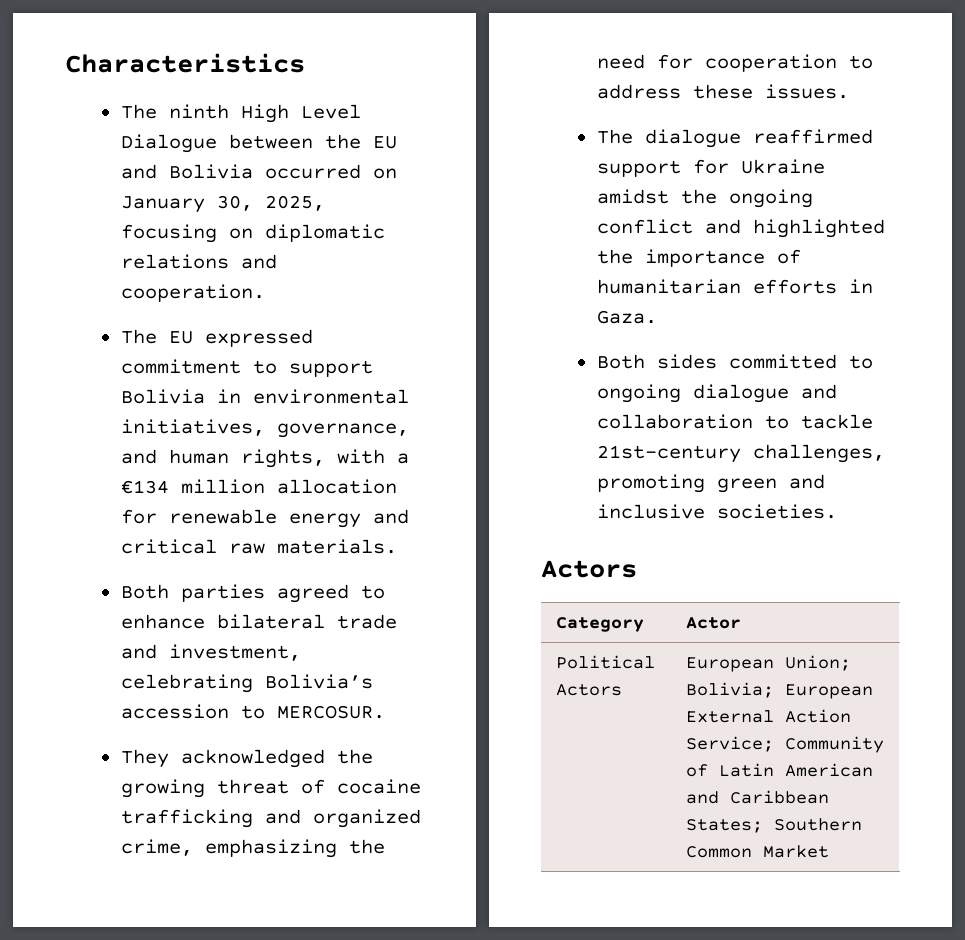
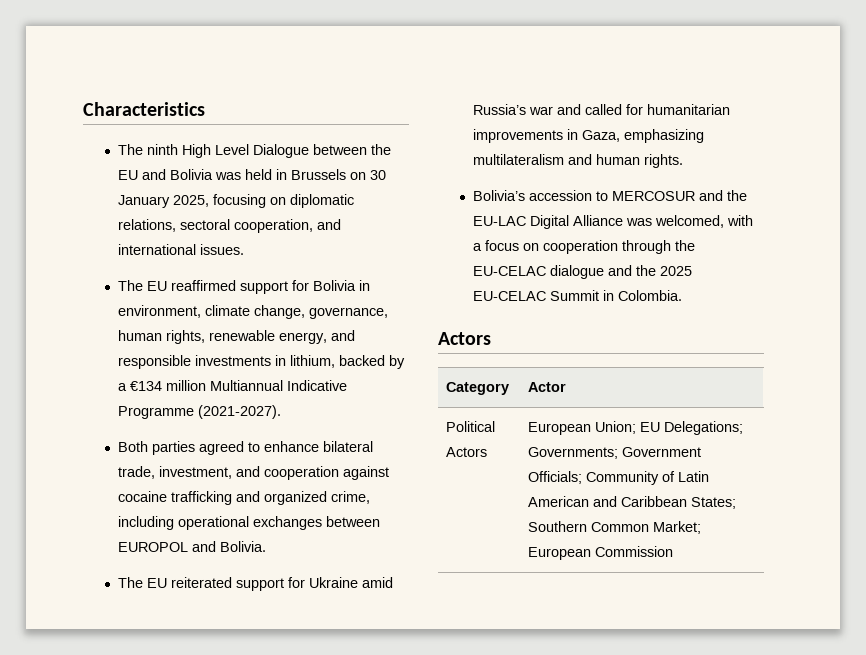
[264,164,397,179] [120,195,325,213] [120,224,385,243] [120,254,277,269] [120,284,265,302] [120,329,313,347] [120,359,373,377] [120,389,409,404] [120,419,409,438] [120,449,409,468] [120,479,397,494] [120,509,409,528] [120,539,397,554] occurred on January 30, 2025, focusing on diplomatic relations and cooperation. // The EU expressed commitment to support Bolivia in environmental initiatives, governance, and human rights, with a €134 million allocation for renewable energy and critical raw materials. -> [215,169,387,180] [118,194,355,208] [118,219,342,233] [118,244,245,255] [118,280,371,294] [118,305,389,319] [118,330,356,344] [118,355,406,369] [118,380,348,391] [118,405,282,419] was held in Brussels on 30 January 2025, focusing on diplomatic relations, sectoral cooperation, and international issues. // The EU reaffirmed support for Bolivia in environment, climate change, governance, human rights, renewable energy, and responsible investments in lithium, backed by a €134 million Multiannual Indicative Programme (2021-2027).
[336,614,397,629] [120,644,301,661] [120,674,373,693] [120,704,385,719] [120,749,373,768] [120,779,325,798] trade and investment, celebrating Bolivia’s accession to MERCOSUR. // They acknowledged the growing threat of -> [118,466,390,480] trade, investment, and cooperation against
[204,839,385,858] [596,54,873,72] [596,84,849,99] [596,129,873,148] emphasizing the need for cooperation to address these issues. // The dialogue reaffirmed -> [118,516,381,530] [118,541,267,552] [118,577,233,588] including operational exchanges between EUROPOL and Bolivia. // The EU reiterated
[596,189,813,208] [596,219,885,238] [596,249,801,267] [596,279,873,294] [596,310,657,324] [596,354,873,369] [596,384,837,403] [596,414,873,429] [596,444,885,463] [596,474,825,493] [596,504,837,519] amidst the ongoing conflict and highlighted the importance of humanitarian efforts in Gaza. // Both sides committed to ongoing dialogue and collaboration to tackle 21st-century challenges, promoting green and inclusive societies. -> [362,577,394,588] [473,104,731,115] [473,129,705,143] [473,154,684,168] [473,190,748,201] [473,215,754,229] [473,240,696,254] [473,265,693,279] [473,290,683,301] amid Russia’s war and called for humanitarian improvements in Gaza, emphasizing multilateralism and human rights. // Bolivia’s accession to MERCOSUR and the EU-LAC Digital Alliance was welcomed, with a focus on cooperation through the EU-CELAC dialogue and the 2025 EU-CELAC Summit in Colombia.
[686,682,874,699] [686,709,852,723] [686,736,775,752] Bolivia; European External Action Service; -> [640,421,744,435] [528,447,702,459] [528,471,583,484] EU Delegations; Governments; Government Officials;
[763,845,830,858] Market -> [653,521,702,534] [528,546,674,560] Market; European Commission

